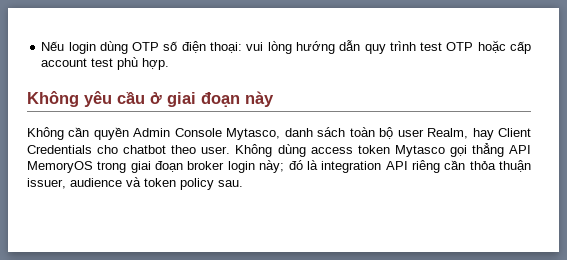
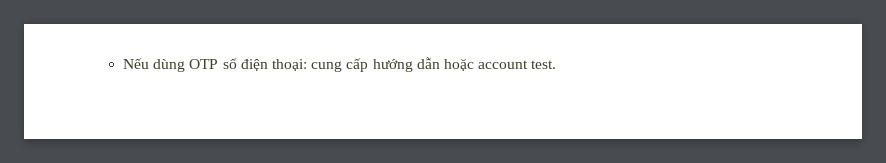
[68,42,96,54] login -> (150, 63) none
[246,40,531,54] [41,57,170,70] [27,91,274,107] [27,127,531,140] [27,143,531,157] [27,160,531,173] [27,177,243,190] vui lòng hướng dẫn quy trình test OTP hoặc cấp account test phù hợp. // Không yêu cầu ở giai đoạn này // Không cần quyền Admin Console Mytasco, danh sách toàn bộ user Realm, hay Client Credentials cho chatbot theo user. Không dùng access token Mytasco gọi thẳng API MemoryOS trong giai đoạn broker login này; đó là integration API riêng cần thỏa thuận issuer, audience và token policy sau. -> [311,57,557,72] cung cấp hướng dẫn hoặc account test.

